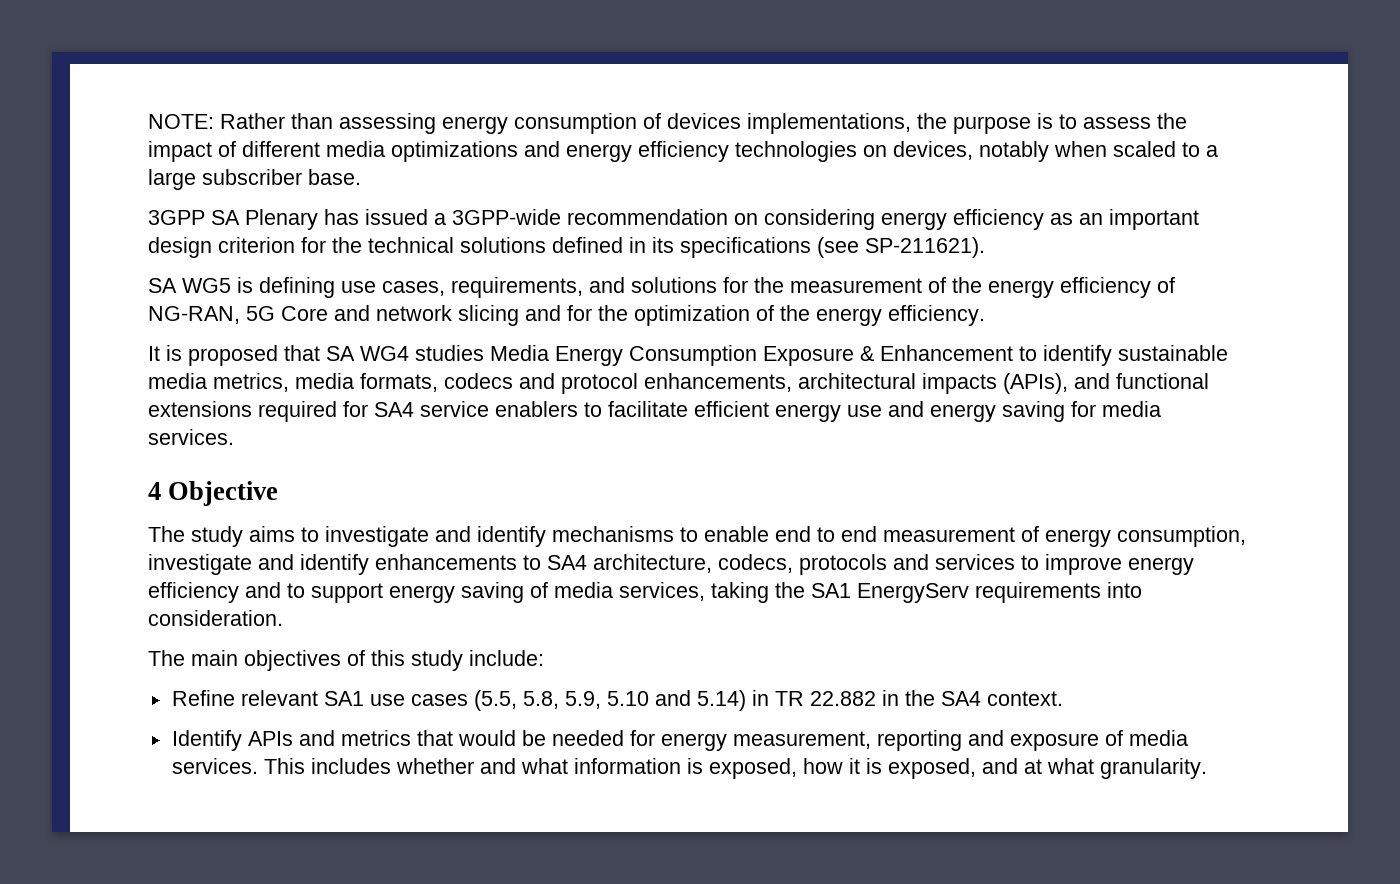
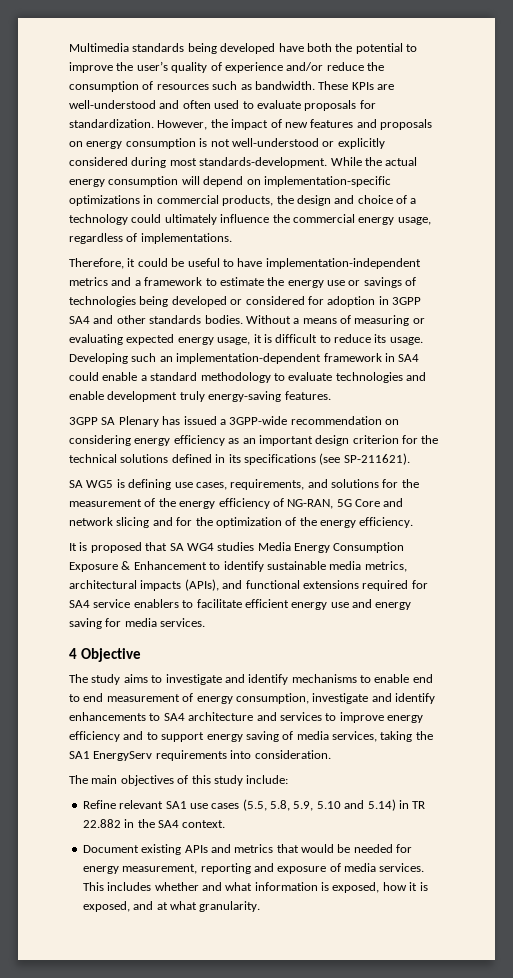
[148,113,1187,134] [148,141,1218,162] [148,169,361,190] NOTE: Rather than assessing energy consumption of devices implementations, the purpose is to assess the impact of different media optimizations and energy efficiency technologies on devices, notably when scaled to a large subscriber base. -> [69,43,417,54] [69,61,384,73] [69,81,394,92] [69,100,376,111] [69,119,432,130] [69,138,385,149] [69,157,418,168] [69,176,391,187] [69,195,417,206] [69,214,431,225] [69,233,232,244] [69,258,421,269] [69,277,417,288] [69,296,421,307] [69,315,425,326] [69,334,423,345] [69,353,420,364] [69,372,426,383] [69,391,331,402] Multimedia standards being developed have both the potential to improve the user’s quality of experience and/or reduce the consumption of resources such as bandwidth. These KPIs are well-understood and often used to evaluate proposals for standardization. However, the impact of new features and proposals on energy consumption is not well-understood or explicitly considered during most standards-development. While the actual energy consumption will depend on implementation-specific optimizations in commercial products, the design and choice of a technology could ultimately influence the commercial energy usage, regardless of implementations. // Therefore, it could be useful to have implementation-independent metrics and a framework to estimate the energy use or savings of technologies being developed or considered for adoption in 3GPP SA4 and other standards bodies. Without a means of measuring or evaluating expected energy usage, it is difficult to reduce its usage. Developing such an implementation-dependent framework in SA4 could enable a standard methodology to evaluate technologies and enable development truly energy-saving features.
[295,373,792,394] media formats, codecs and protocol enhancements, -> (407, 566) none
[593,554,887,575] architecture, codecs, protocols -> [188,712,254,721] architecture
[171,730,242,751] Identify -> [82,844,182,855] Document existing

